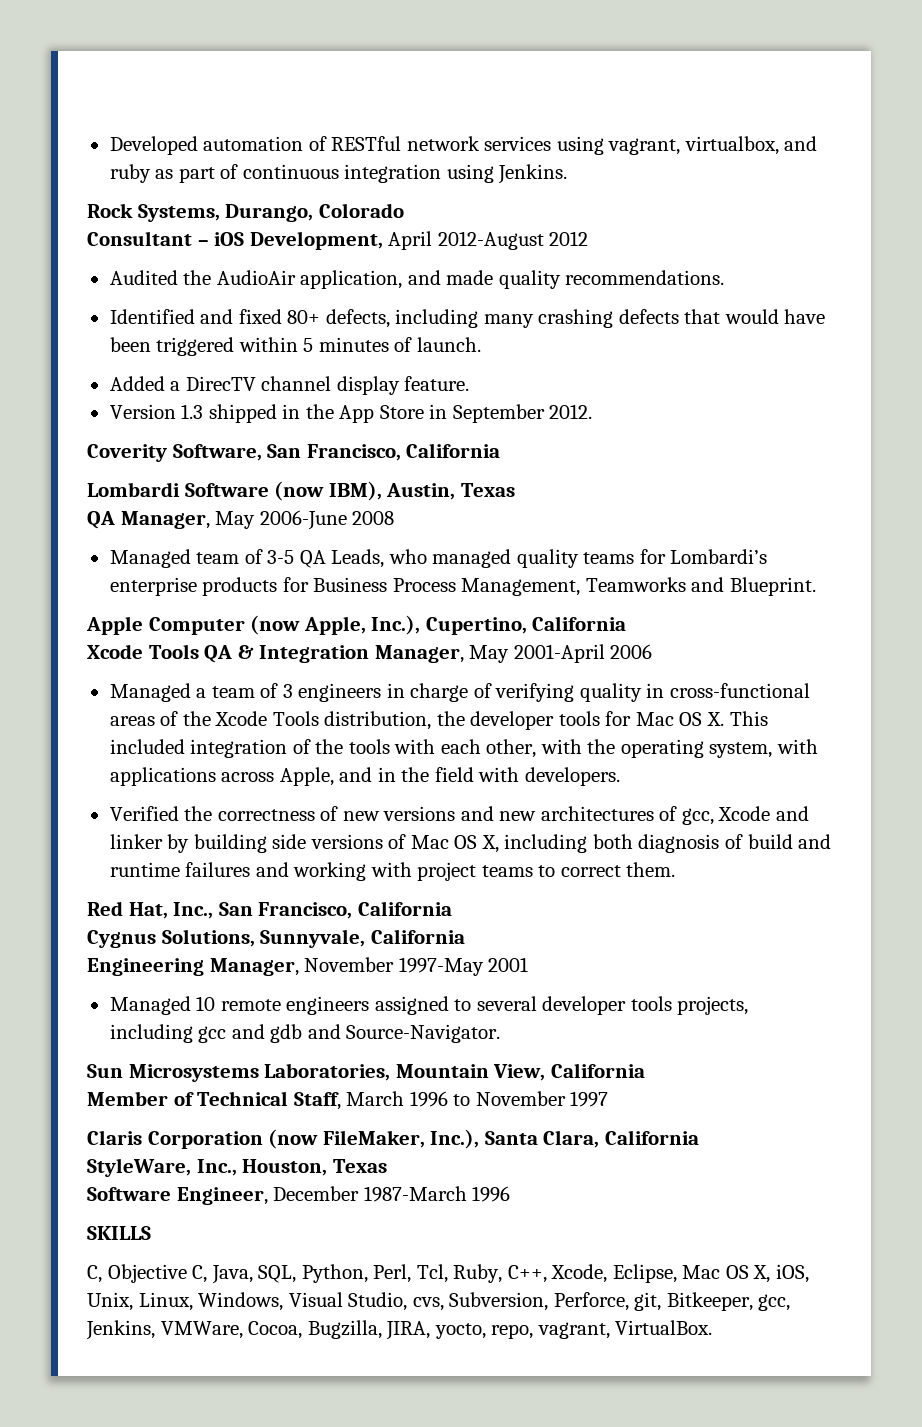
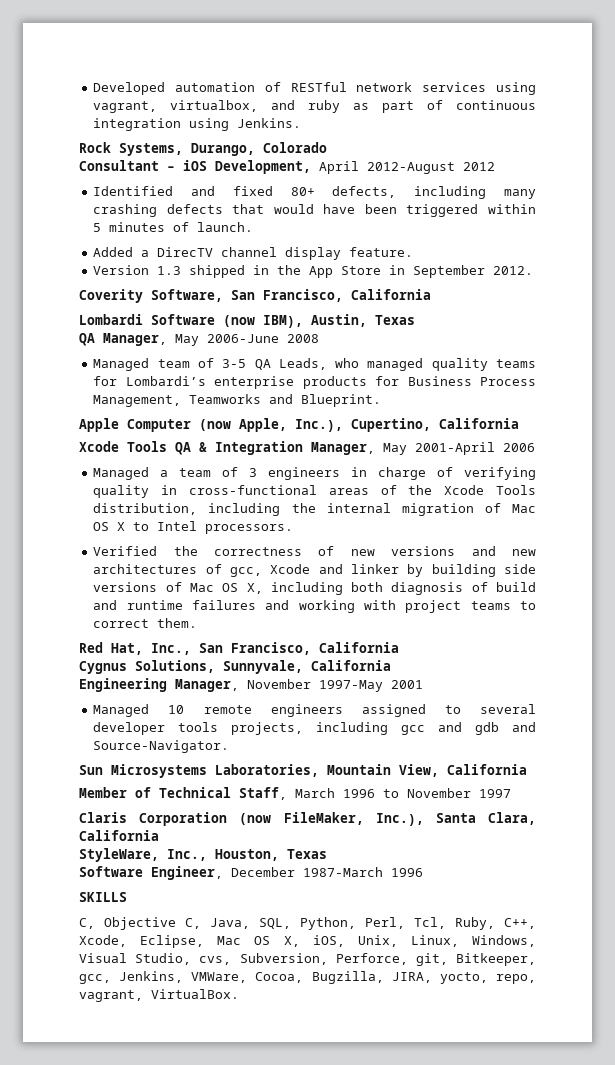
[109,270,725,289] // Audited the AudioAir application, and made quality recommendations. -> (495, 166) none
[436,711,768,730] [109,739,818,758] [109,767,620,786] the developer tools for Mac OS X. This included integration of the tools with each other, with the operating system, with applications across Apple, and in the field with developers. -> [208,503,536,516] [93,521,294,534] including the internal migration of Mac OS X to Intel processors.

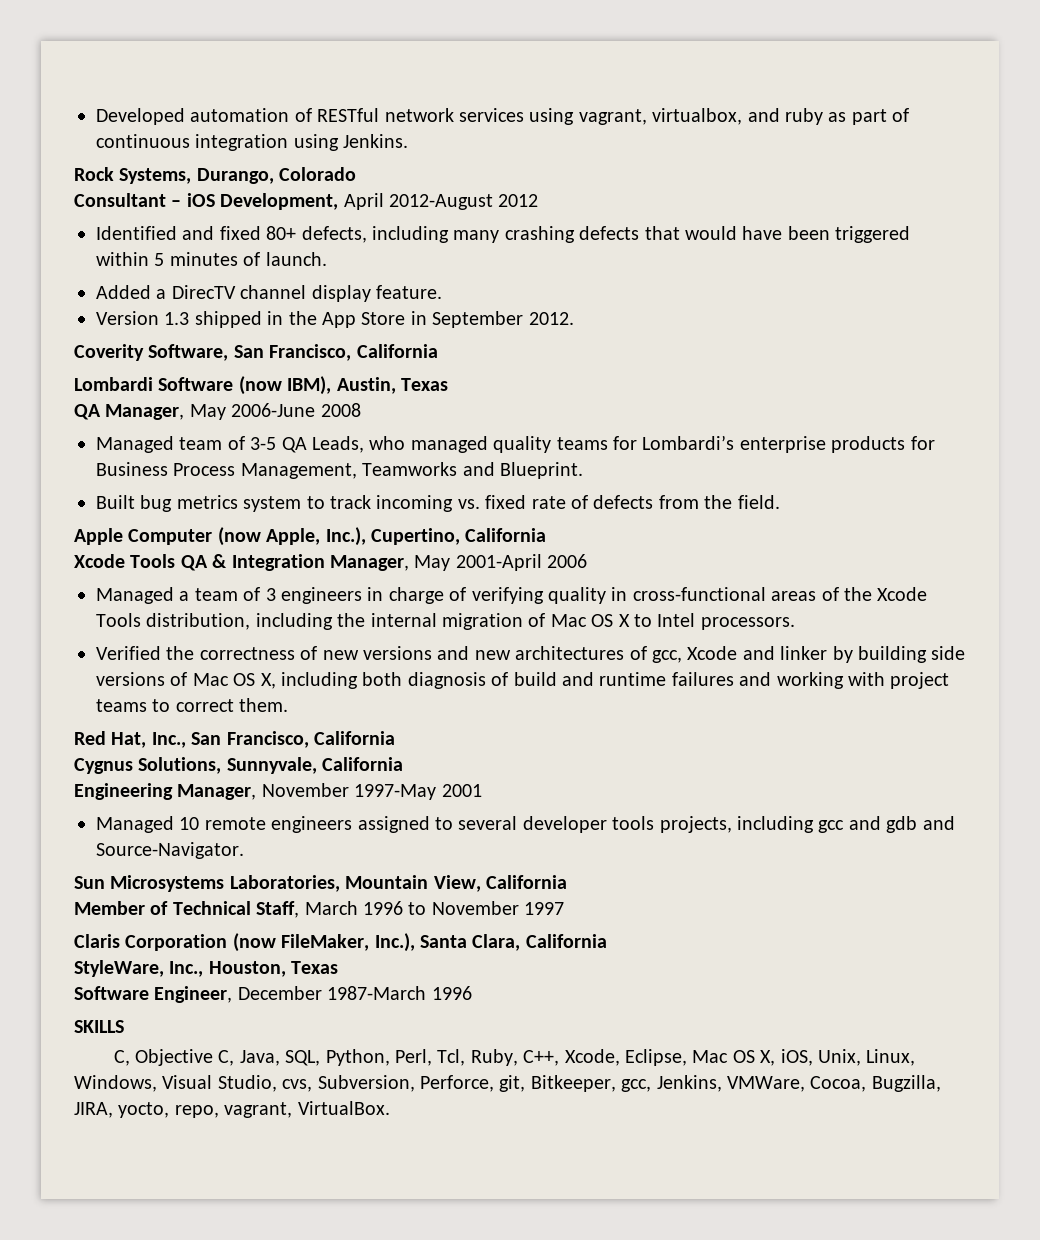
(382, 400) none -> [96,495,780,512] // Built bug metrics system to track incoming vs. fixed rate of defects from the field.

